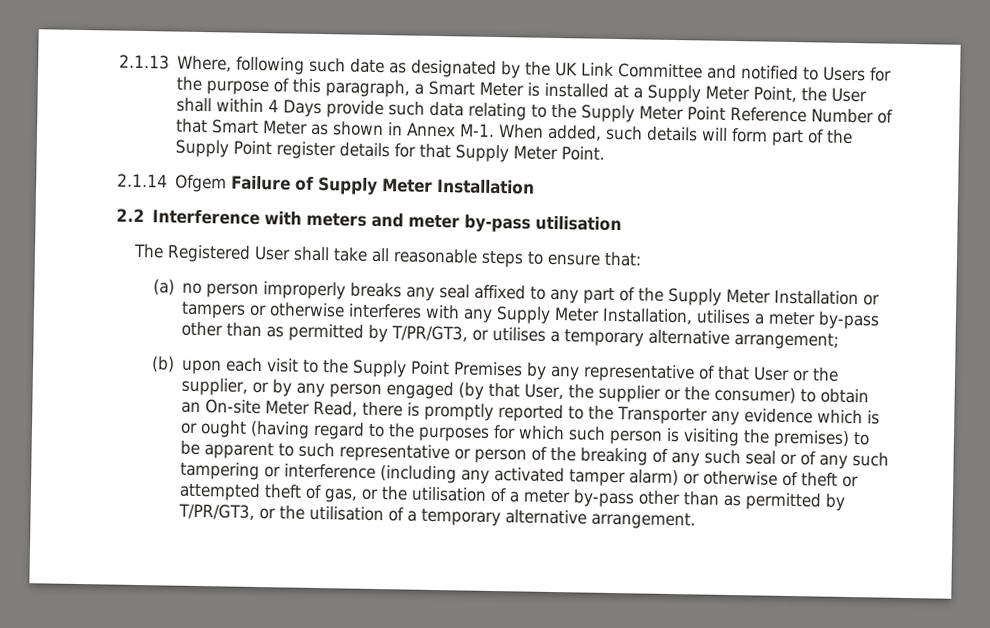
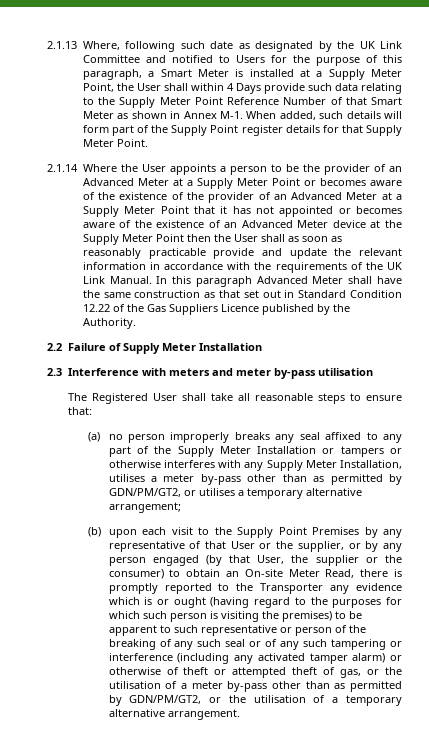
[175,174,228,193] Ofgem -> [82,164,402,175] [82,178,402,189] [82,192,402,203] [82,206,402,217] [82,220,402,228] [82,234,342,245] [82,248,402,259] [82,262,402,273] [82,276,402,287] [82,290,402,298] [82,304,350,315] [82,318,136,329] [47,343,63,351] Where the User appoints a person to be the provider of an Advanced Meter at a Supply Meter Point or becomes aware of the existence of the provider of an Advanced Meter at a Supply Meter Point that it has not appointed or becomes aware of the existence of an Advanced Meter device at the Supply Meter Point then the User shall as soon as reasonably practicable provide and update the relevant information in accordance with the requirements of the UK Link Manual. In this paragraph Advanced Meter shall have the same construction as that set out in Standard Condition 12.22 of the Gas Suppliers Licence published by the Authority. // 2.2
[115,208,145,223] 2.2 -> [47,368,63,376] 2.3
[391,325,469,342] T/PR/GT3, -> [108,488,181,497] GDN/PM/GT2,
[178,503,256,520] T/PR/GT3, -> [129,695,202,704] GDN/PM/GT2,

